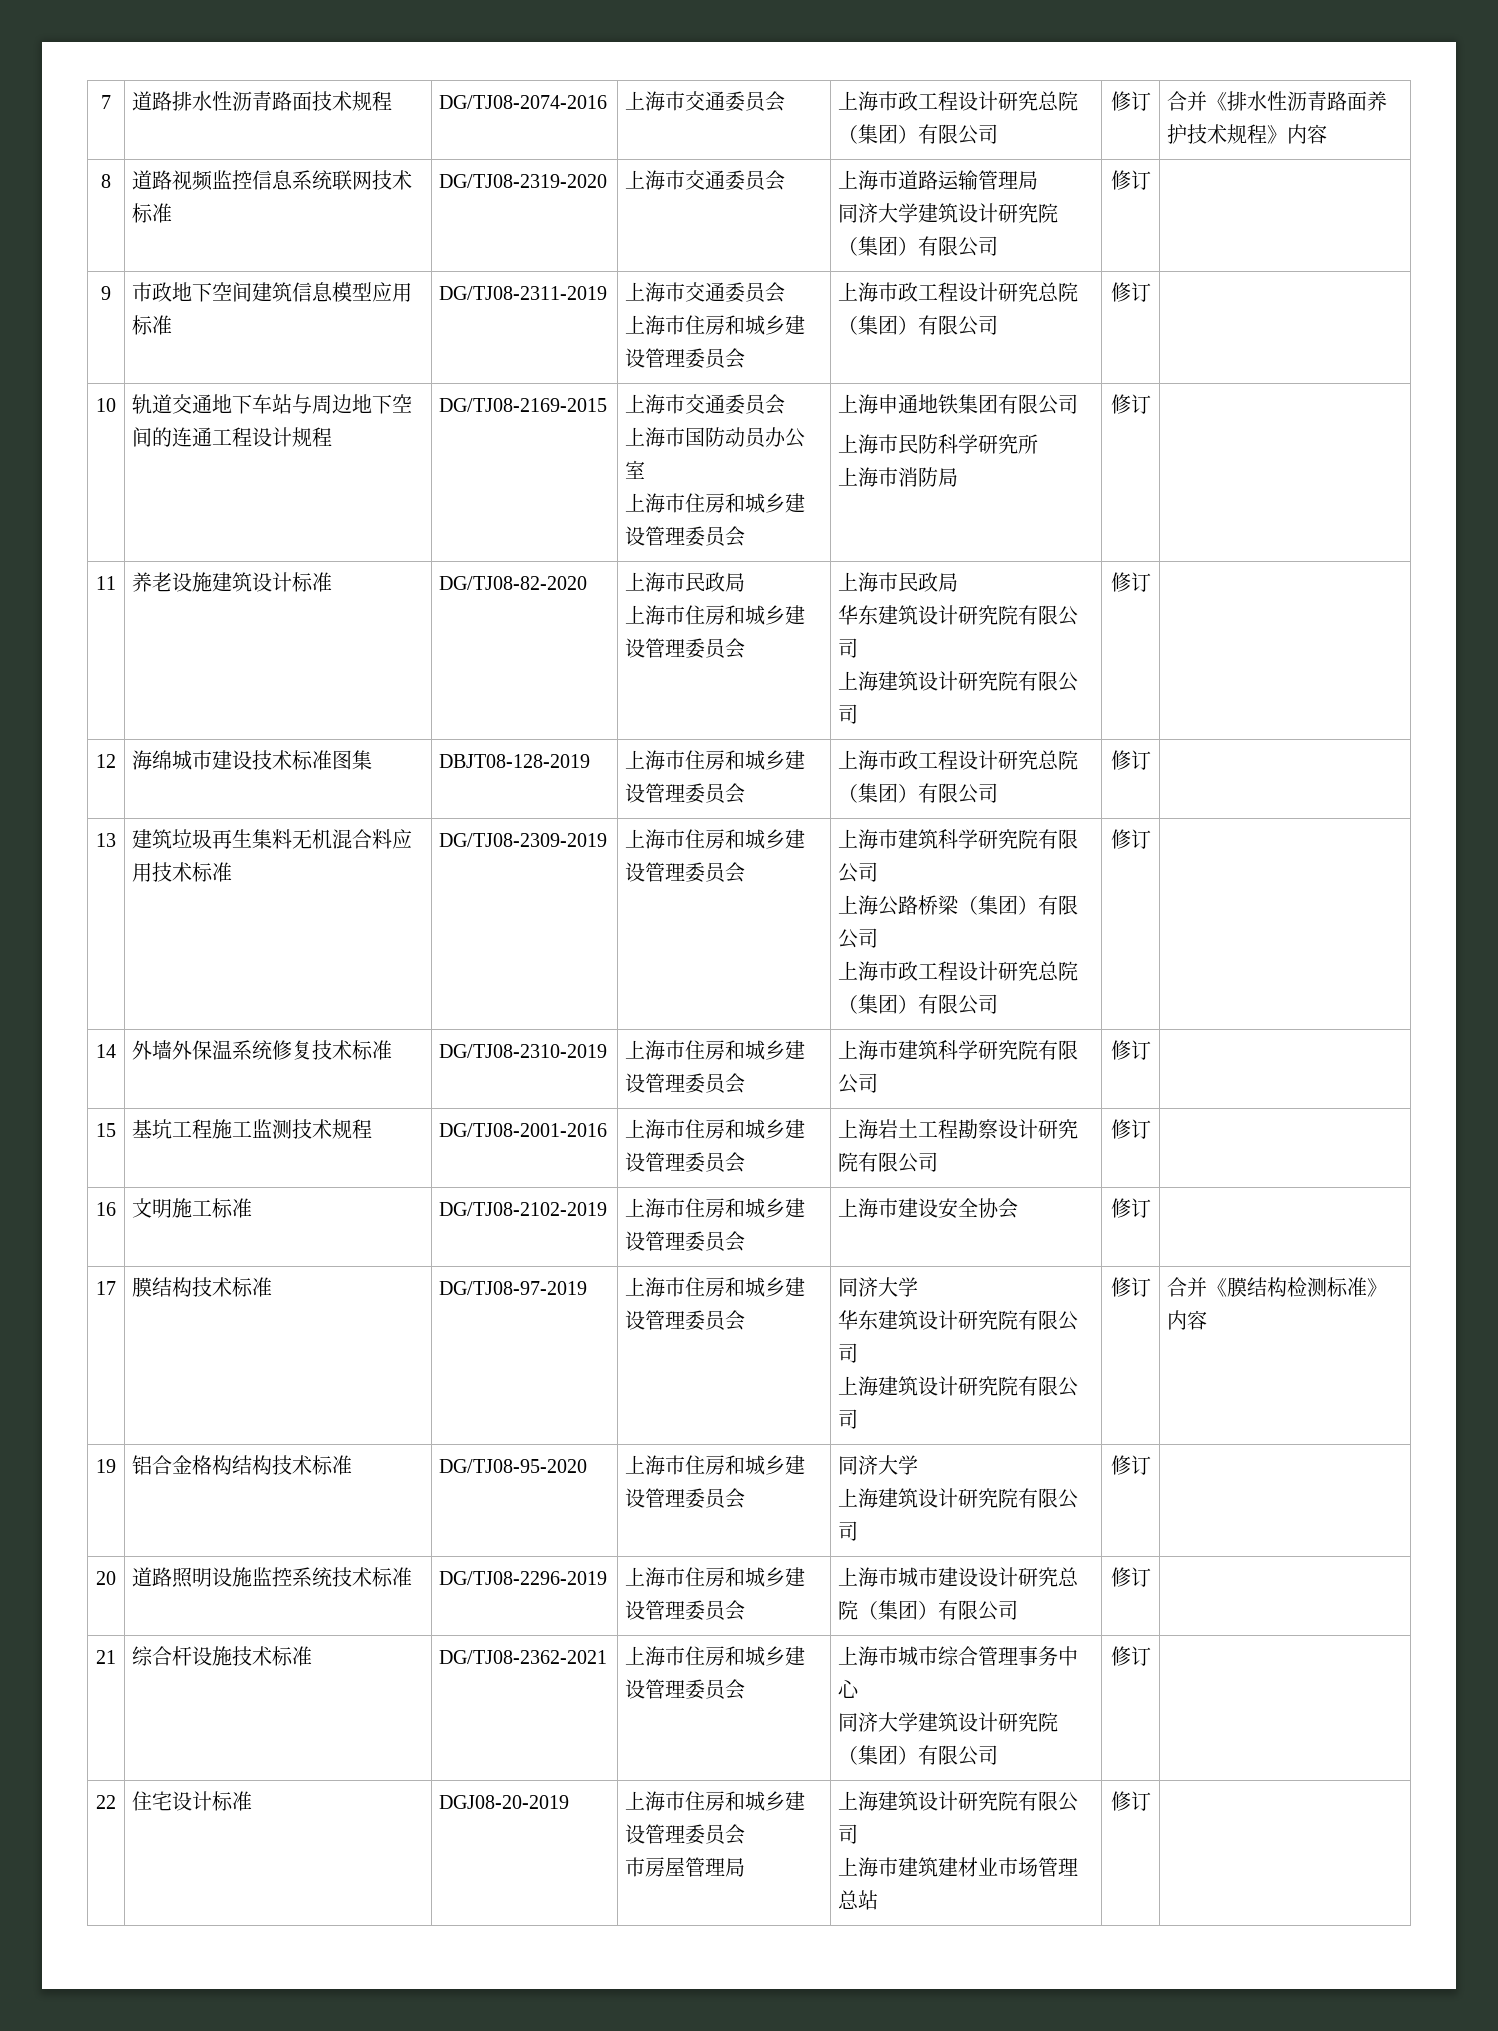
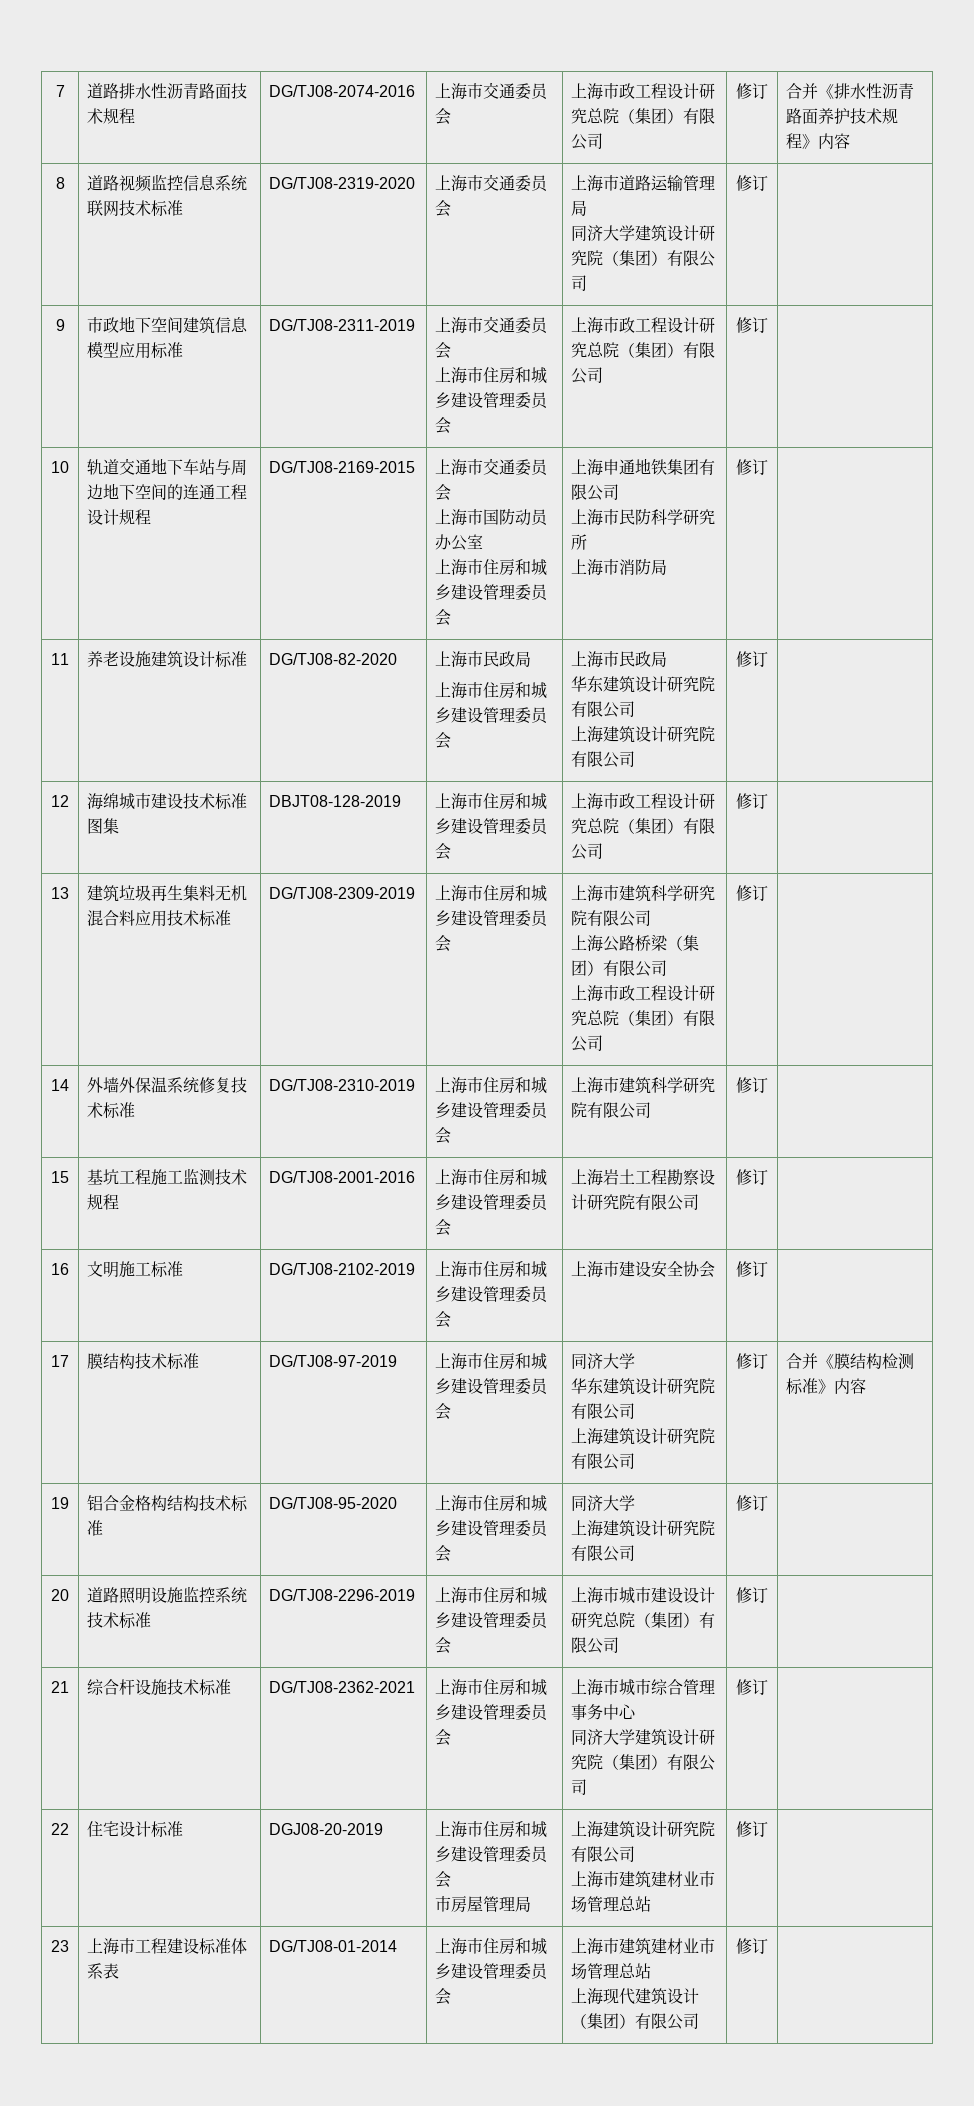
(1151, 1801) none -> [51,1940,69,1952] [87,1938,248,1955] [87,1963,120,1979] [269,1940,398,1952] [435,1938,548,1955] [435,1963,549,1980] [435,1988,452,2005] [571,1938,716,1955] [571,1963,652,1979] [571,1988,700,2005] [571,2013,700,2030] [736,1938,768,1954] // 23 | 上海市工程建设标准体系表 | DG/TJ08-01-2014 | 上海市住房和城乡建设管理委员会 | 上海市建筑建材业市场管理总站 // 上海现代建筑设计（集团）有限公司 | 修订 |

